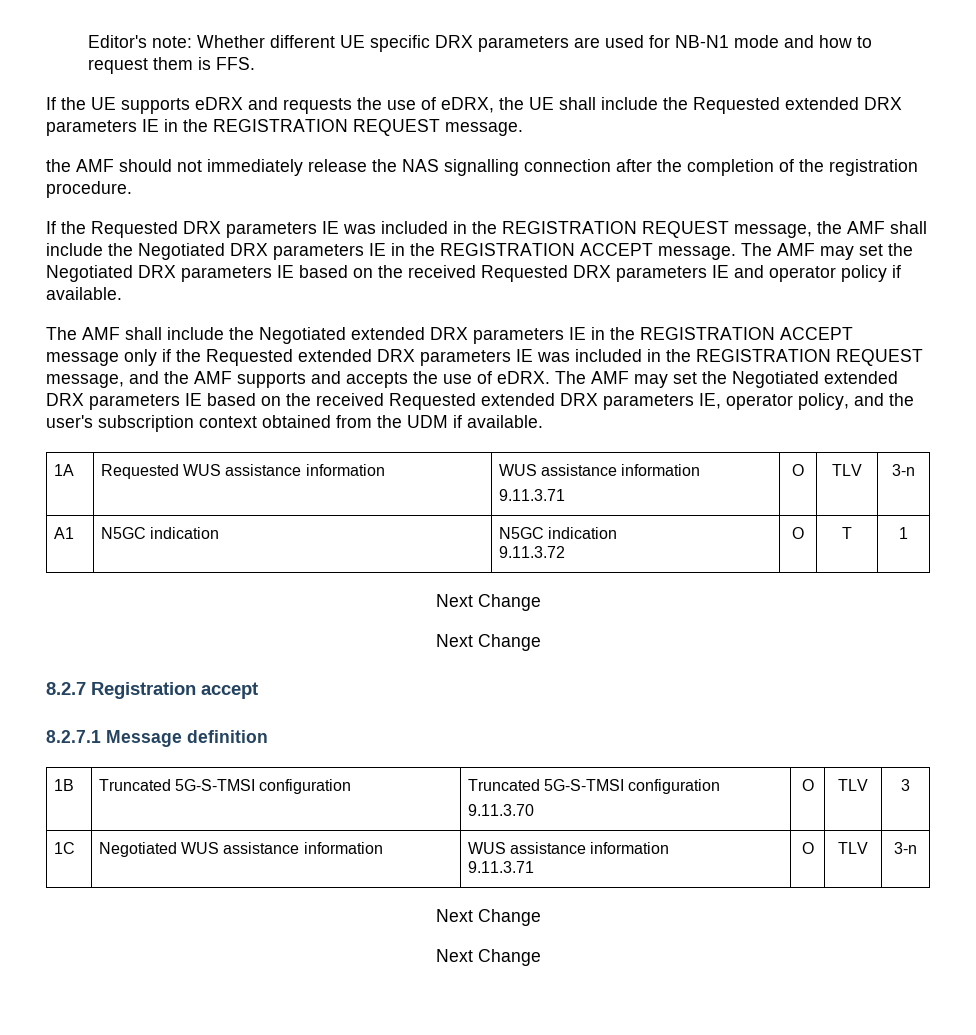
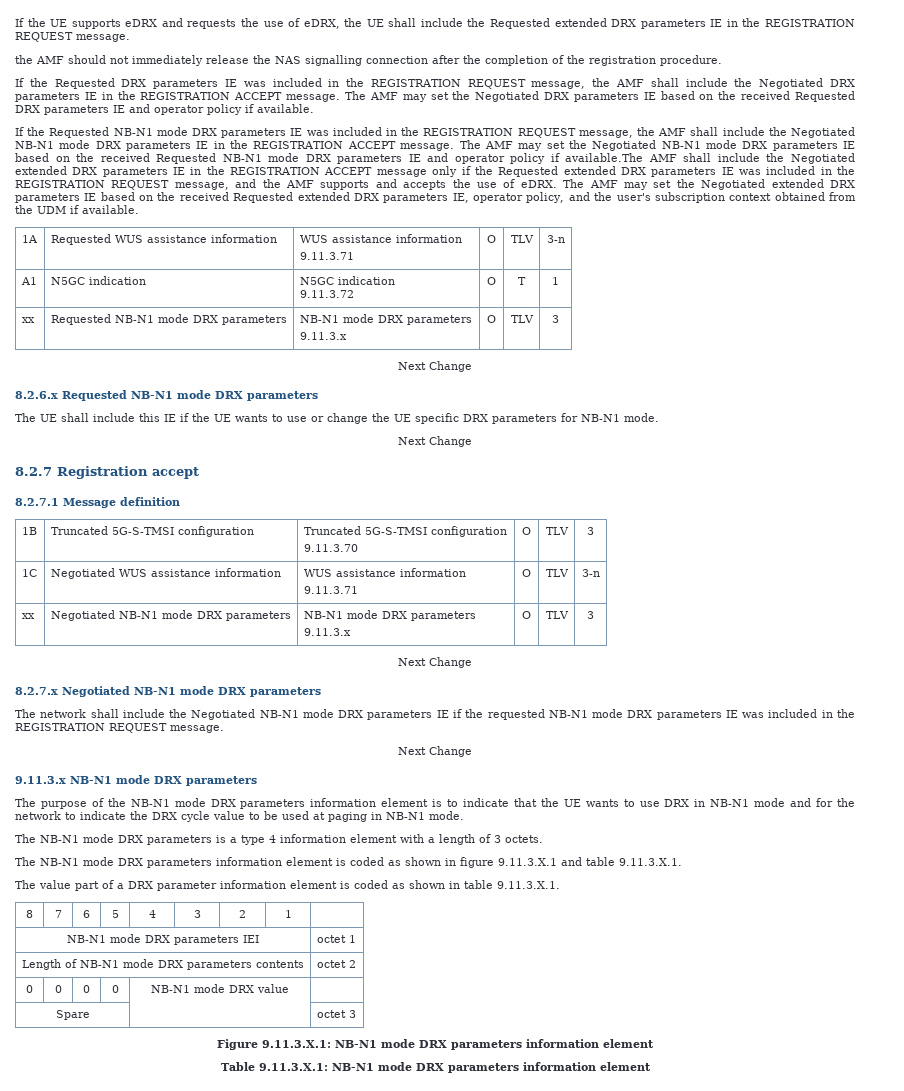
[87,35,872,52] [87,57,255,74] Editor's note: Whether different UE specific DRX parameters are used for NB-N1 mode and how to request them is FFS. // -> (15, 22) none
[46,327,77,340] The -> [15,127,856,138] [15,140,856,151] [15,153,644,164] If the Requested NB-N1 mode DRX parameters IE was included in the REGISTRATION REQUEST message, the AMF shall include the Negotiated NB-N1 mode DRX parameters IE in the REGISTRATION ACCEPT message. The AMF may set the Negotiated NB-N1 mode DRX parameters IE based on the received Requested NB-N1 mode DRX parameters IE and operator policy if available.The
[435,594,541,611] // Next Change -> [21,317,35,323] [50,314,287,325] [299,314,472,325] [299,332,347,340] [487,315,496,323] [510,315,534,323] [552,315,559,323] [398,361,472,372] [15,390,318,401] [15,413,659,424] // xx | Requested NB-N1 mode DRX parameters | NB-N1 mode DRX parameters // 9.11.3.x | O | TLV | 3 // Next Change // 8.2.6.x Requested NB-N1 mode DRX parameters // The UE shall include this IE if the UE wants to use or change the UE specific DRX parameters for NB-N1 mode.
[435,909,541,926] [435,949,541,966] // Next Change // Next Change -> [21,613,35,619] [50,610,291,621] [303,610,476,621] [303,628,351,636] [522,611,531,619] [545,611,569,619] [587,611,594,619] [398,657,472,668] [15,686,321,697] [15,709,855,720] [15,723,224,733] [398,746,472,757] [15,775,257,786] [15,798,855,809] [15,811,464,822] [15,834,543,845] [15,857,682,868] [15,880,560,891] [26,910,33,918] [54,910,62,918] [83,910,90,918] [111,910,119,918] [148,910,156,918] [193,910,201,918] [239,910,246,918] [284,910,292,918] [67,934,259,945] [316,935,356,943] [22,959,304,970] [316,960,356,968] [26,985,33,993] [54,985,62,993] [83,985,90,993] [111,985,119,993] [151,984,289,993] [55,1010,90,1020] [316,1010,356,1018] [217,1039,654,1050] [220,1062,651,1073] // xx | Negotiated NB-N1 mode DRX parameters | NB-N1 mode DRX parameters // 9.11.3.x | O | TLV | 3 // Next Change // 8.2.7.x Negotiated NB-N1 mode DRX parameters // The network shall include the Negotiated NB-N1 mode DRX parameters IE if the requested NB-N1 mode DRX parameters IE was included in the REGISTRATION REQUEST message. // Next Change // 9.11.3.x NB-N1 mode DRX parameters // The purpose of the NB-N1 mode DRX parameters information element is to indicate that the UE wants to use DRX in NB-N1 mode and for the network to indicate the DRX cycle value to be used at paging in NB-N1 mode. // The NB-N1 mode DRX parameters is a type 4 information element with a length of 3 octets. // The NB-N1 mode DRX parameters information element is coded as shown in figure 9.11.3.X.1 and table 9.11.3.X.1. // The value part of a DRX parameter information element is coded as shown in table 9.11.3.X.1. // 8 | 7 | 6 | 5 | 4 | 3 | 2 | 1 | // NB-N1 mode DRX parameters IEI | octet 1 // Length of NB-N1 mode DRX parameters contents | octet 2 // 0 | 0 | 0 | 0 | NB-N1 mode DRX value | // Spare | | octet 3 // Figure 9.11.3.X.1: NB-N1 mode DRX parameters information element // Table 9.11.3.X.1: NB-N1 mode DRX parameters information element

